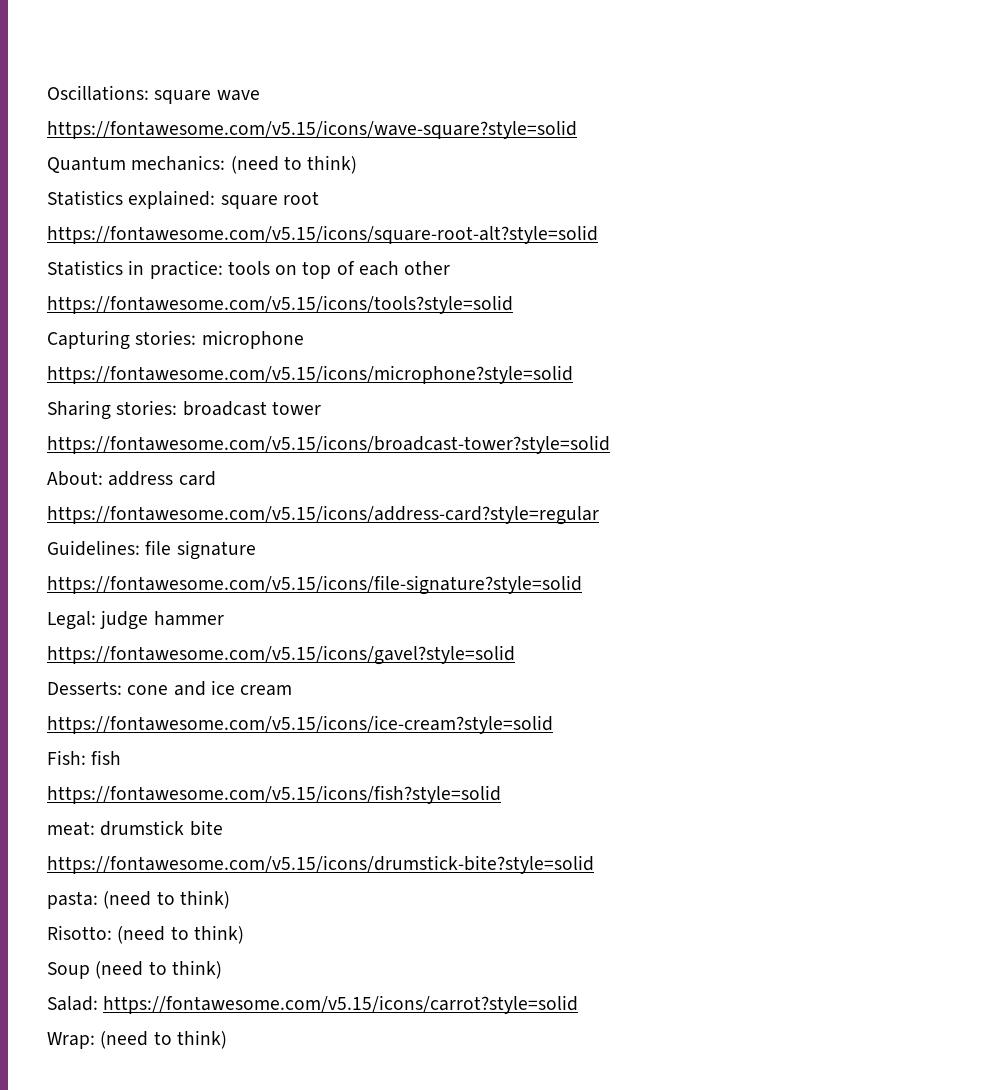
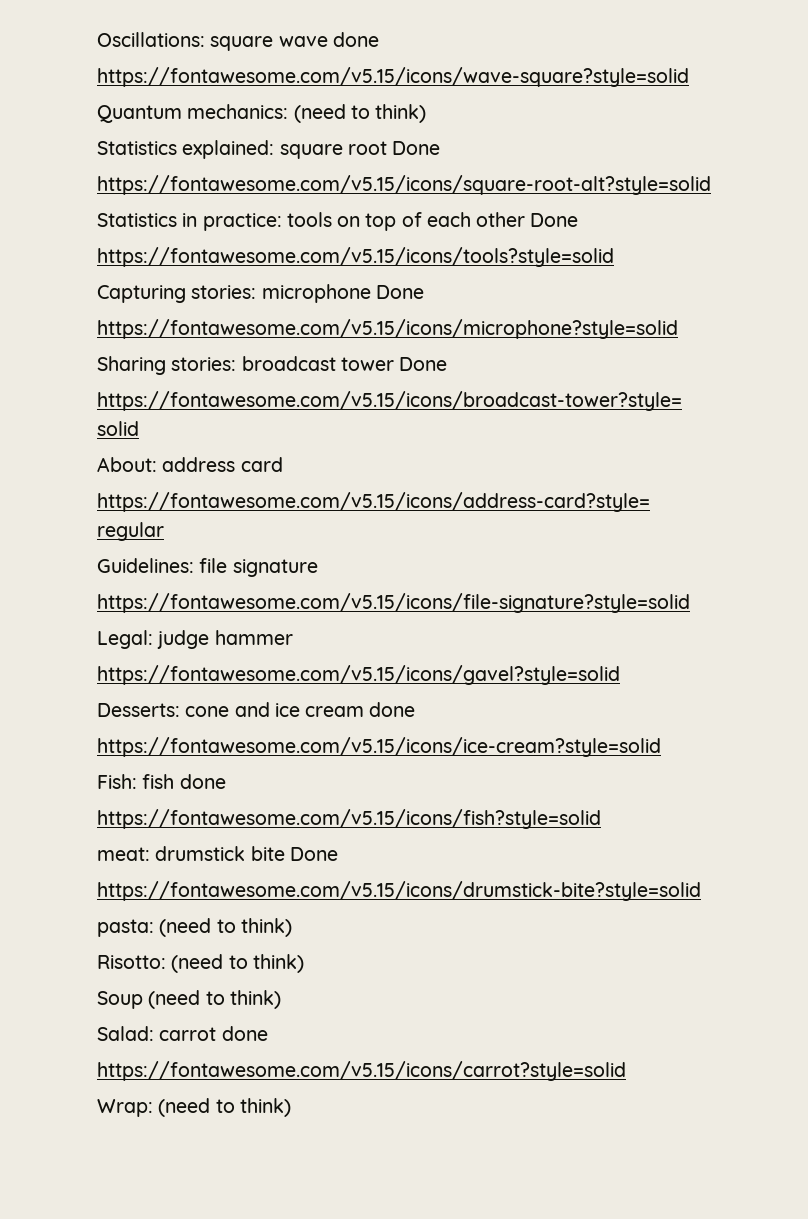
(260, 95) none -> [332,32,379,47] done
(319, 198) none -> [392,141,441,155] Done
(451, 268) none -> [530,213,579,227] Done
(304, 339) none -> [375,285,424,299] Done
(321, 408) none -> [399,357,448,371] Done
(293, 690) none -> [369,702,416,717] done
(122, 757) none -> [179,774,226,789] done
(223, 828) none -> [289,847,338,861] Done
(98, 1003) none -> [159,1026,268,1041] carrot done //

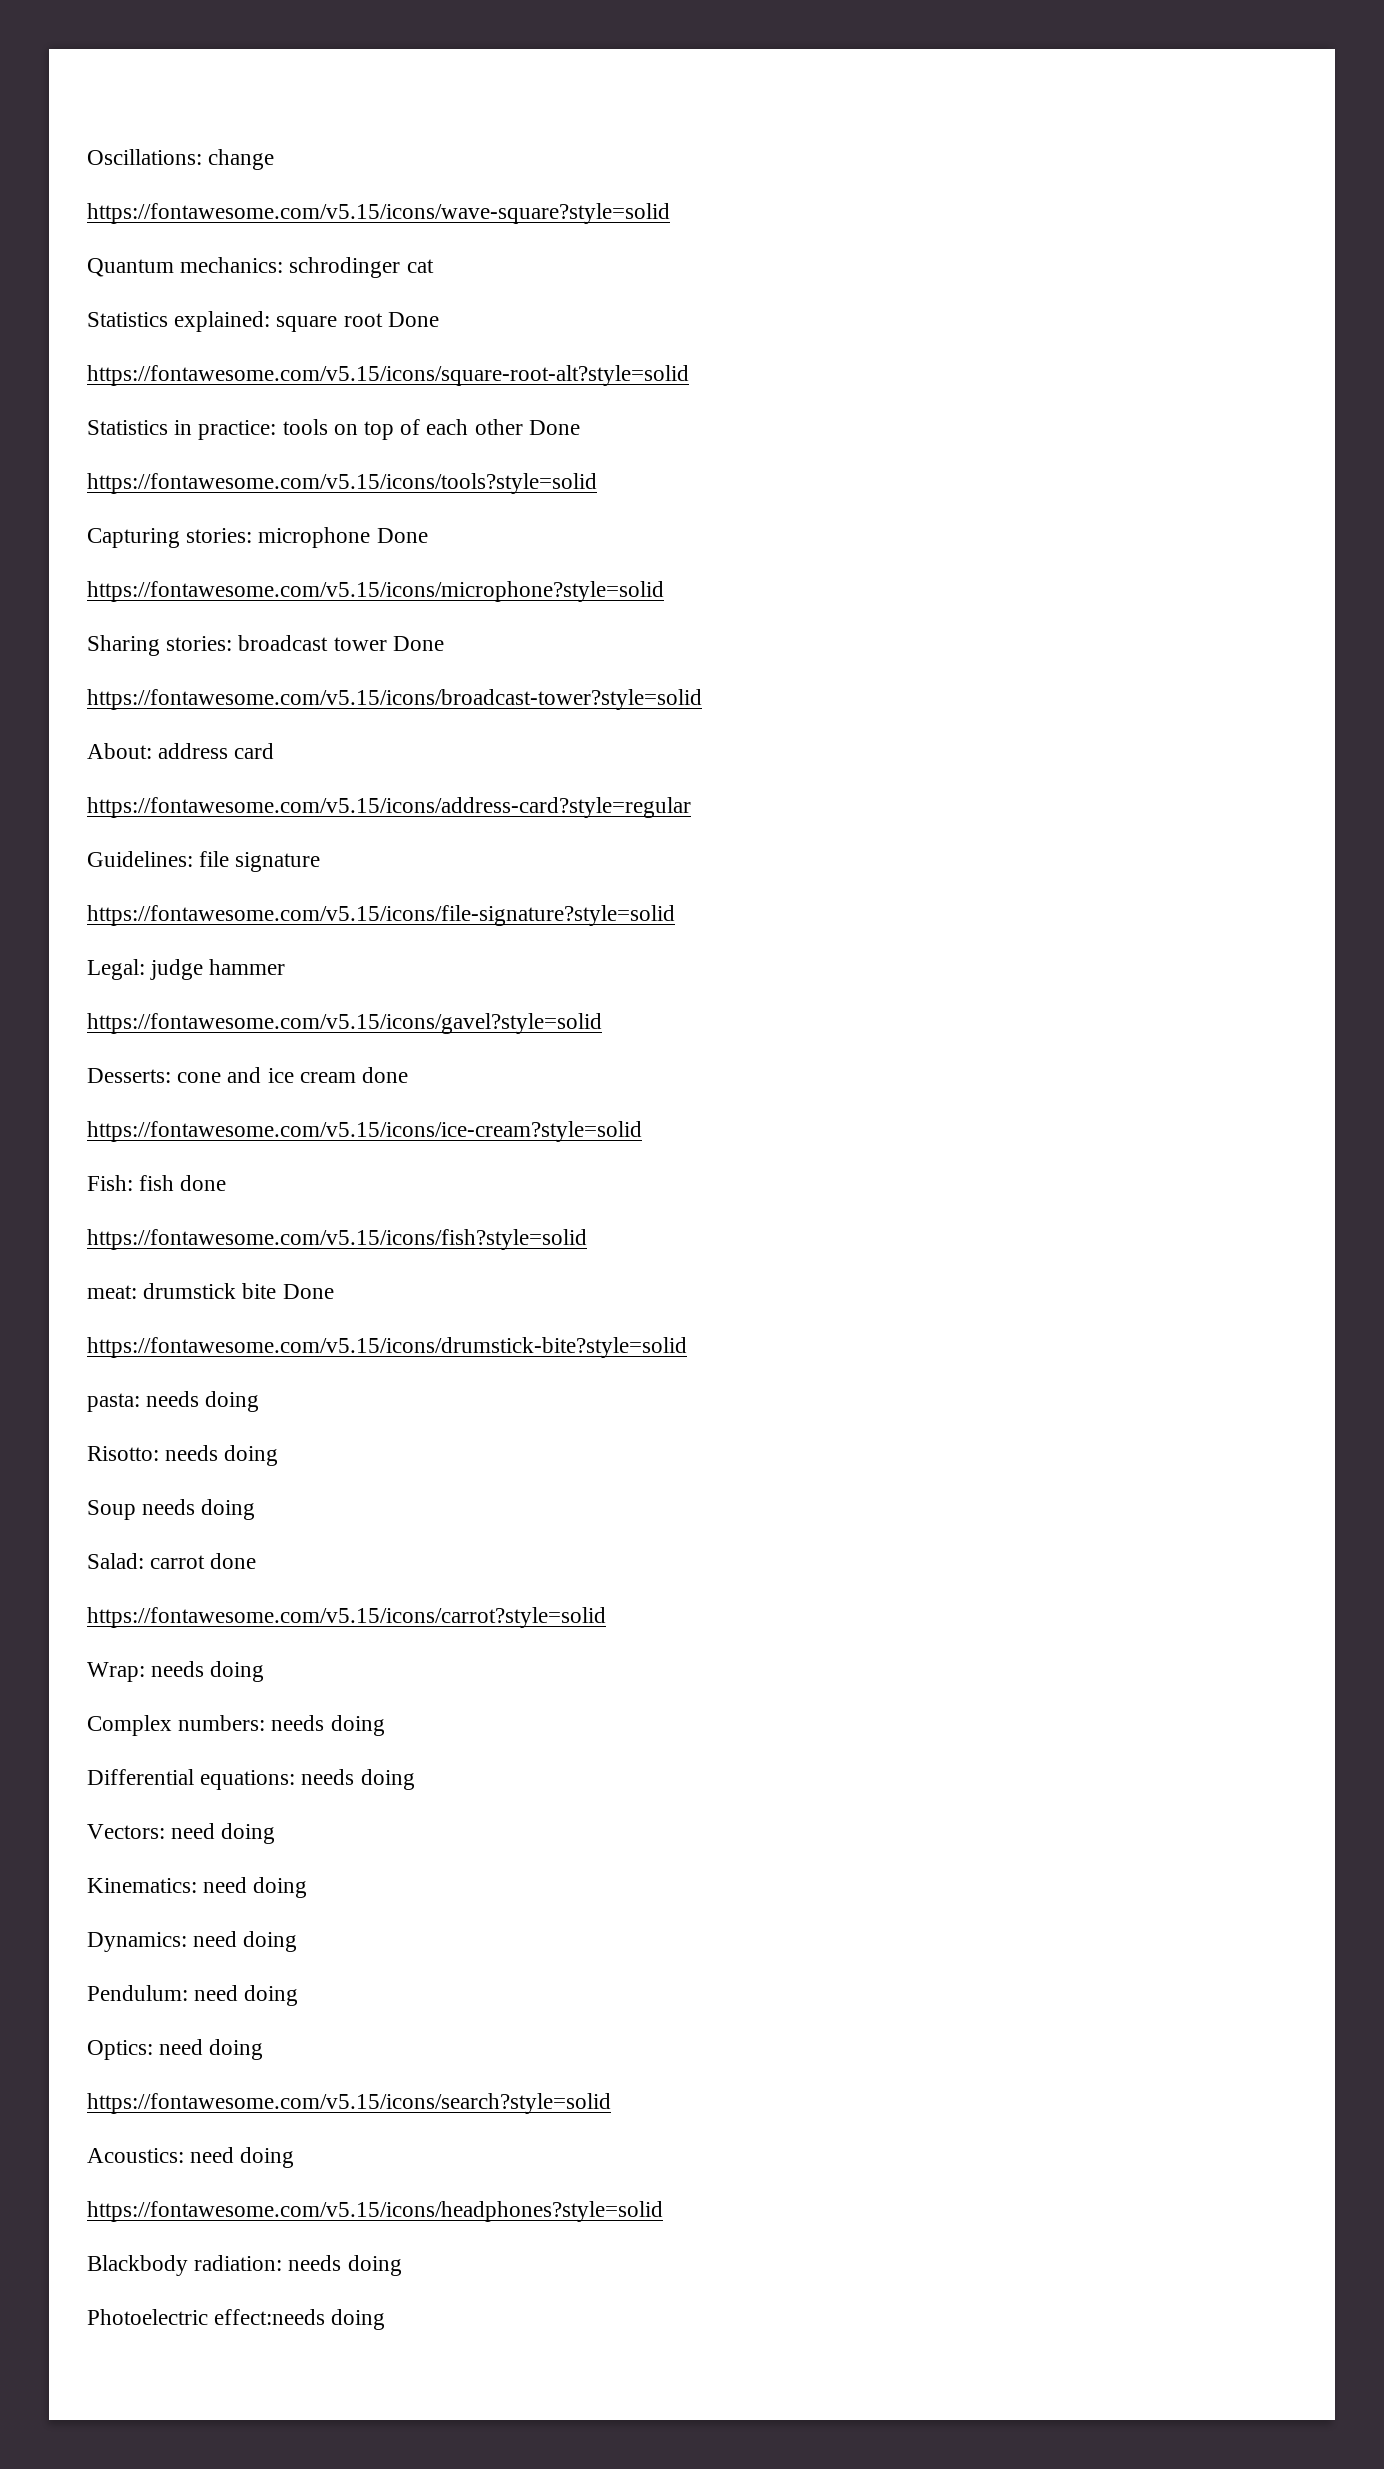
[210,32,379,51] square wave done -> [208,149,275,170] change
[293,104,427,123] (need to think) -> [289,257,434,278] schrodinger cat
[159,918,292,937] [97,954,304,973] [97,990,281,1009] (need to think) // Risotto: (need to think) // Soup (need to think) -> [146,1391,260,1412] [87,1445,279,1466] [87,1499,256,1520] needs doing // Risotto: needs doing // Soup needs doing
[158,1098,291,1117] (need to think) -> [151,1661,265,1682] [87,1715,385,1736] [87,1769,415,1790] [87,1823,276,1844] [87,1877,308,1898] [87,1931,298,1952] [87,1985,299,2006] [87,2039,264,2060] [87,2093,611,2114] [87,2147,295,2168] [87,2201,663,2222] [87,2255,402,2276] [87,2309,386,2330] needs doing // Complex numbers: needs doing // Differential equations: needs doing // Vectors: need doing // Kinematics: need doing // Dynamics: need doing // Pendulum: need doing // Optics: need doing // https://fontawesome.com/v5.15/icons/search?style=solid // Acoustics: need doing // https://fontawesome.com/v5.15/icons/headphones?style=solid // Blackbody radiation: needs doing // Photoelectric effect:needs doing

